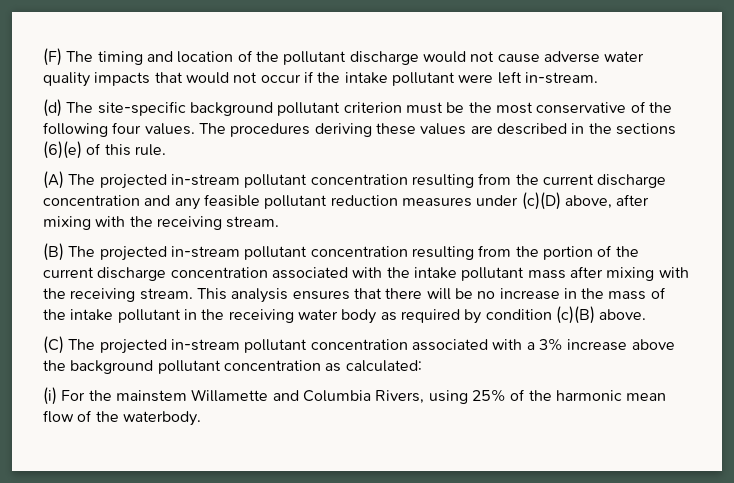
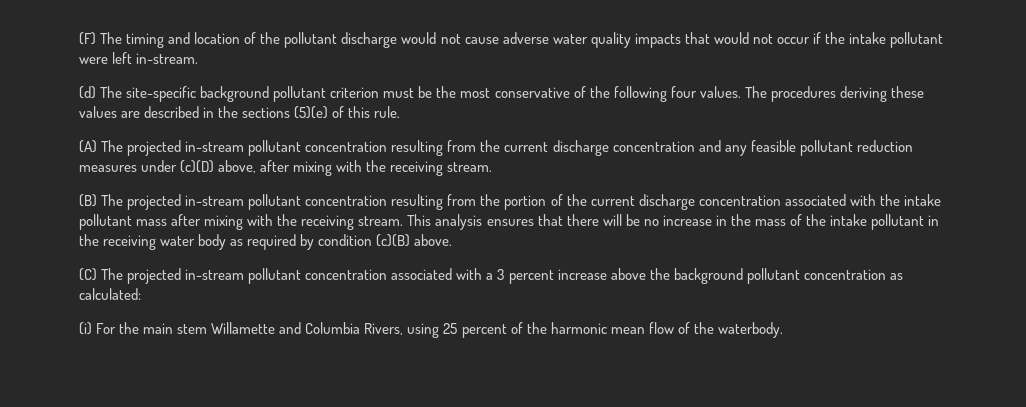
[43,141,82,159] (6)(e) -> [294,106,329,119] (5)(e)
[538,338,563,351] 3% -> [497,269,554,284] 3 percent
[115,390,187,402] mainstem -> [143,323,208,334] main stem
[471,389,506,402] 25% -> [443,323,507,338] 25 percent

